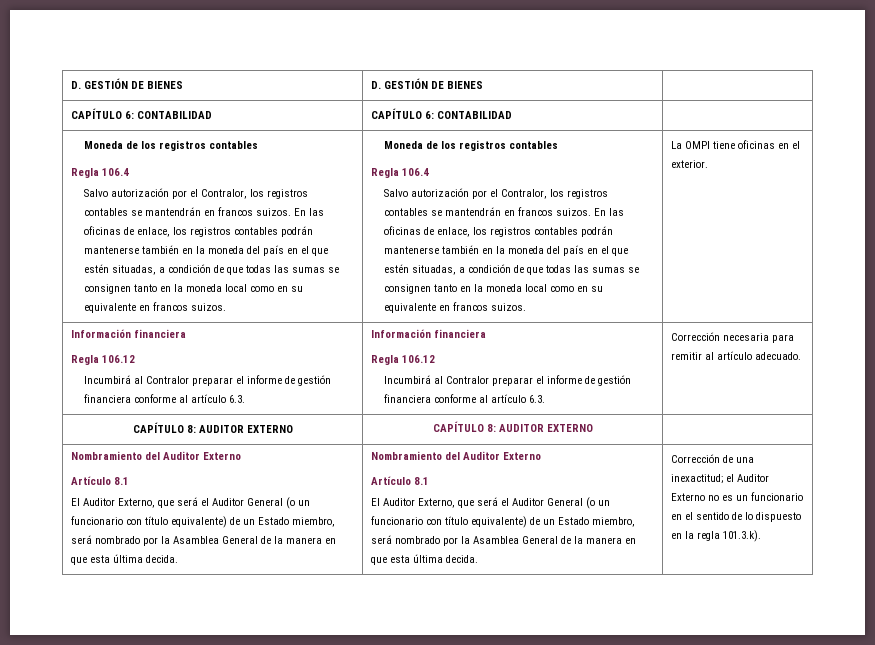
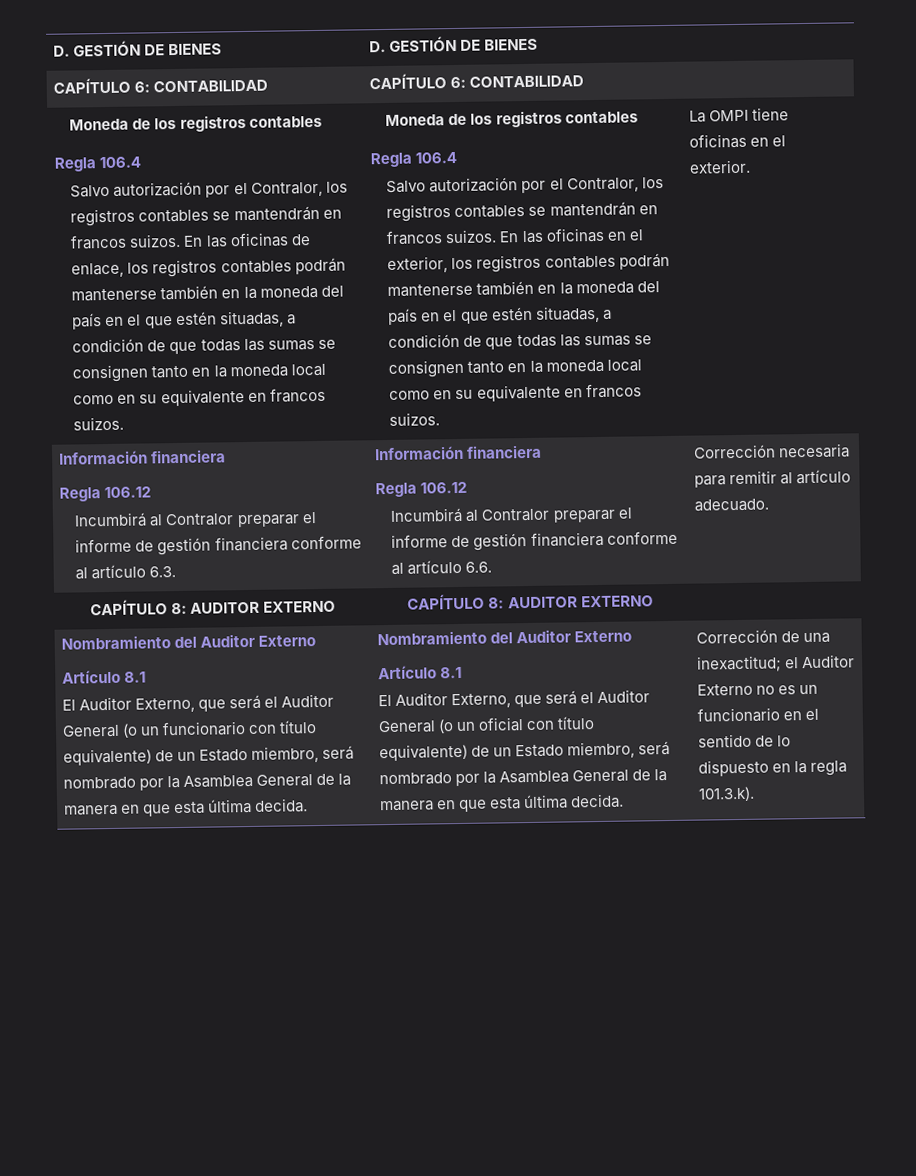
[423,227,470,237] de enlace, -> [606,229,644,241] [387,256,449,273] en el exterior,
[528,395,545,403] 6.3. -> [465,561,493,573] 6.6.
[371,516,424,525] funcionario -> [478,717,525,732] oficial

